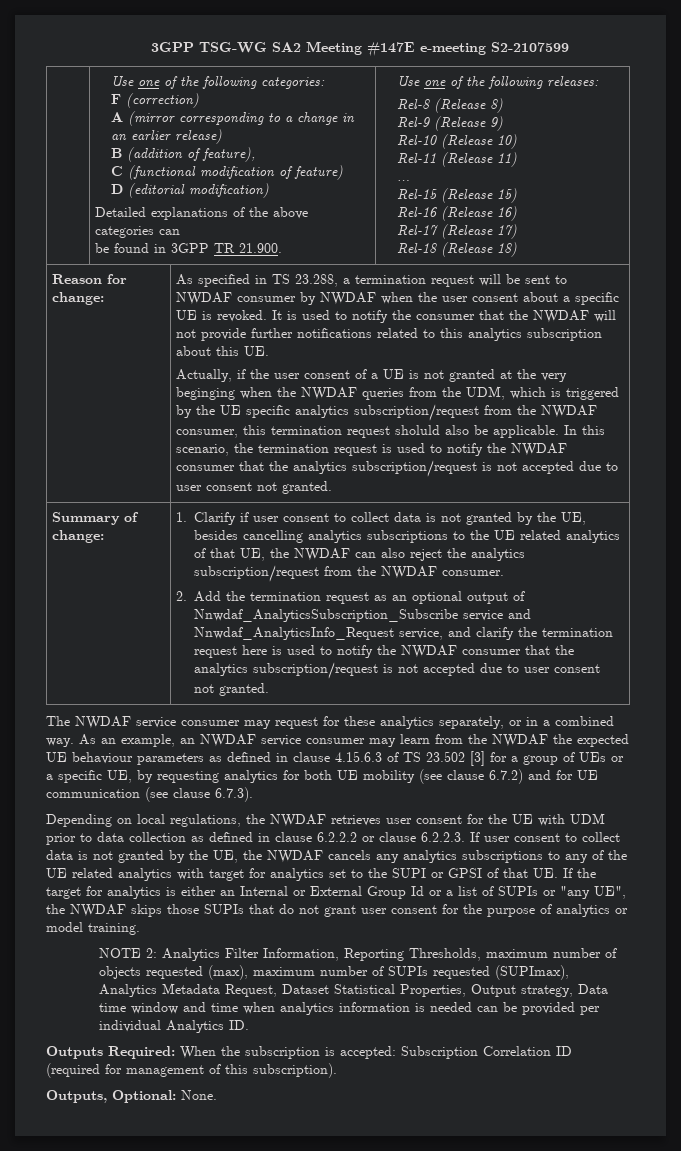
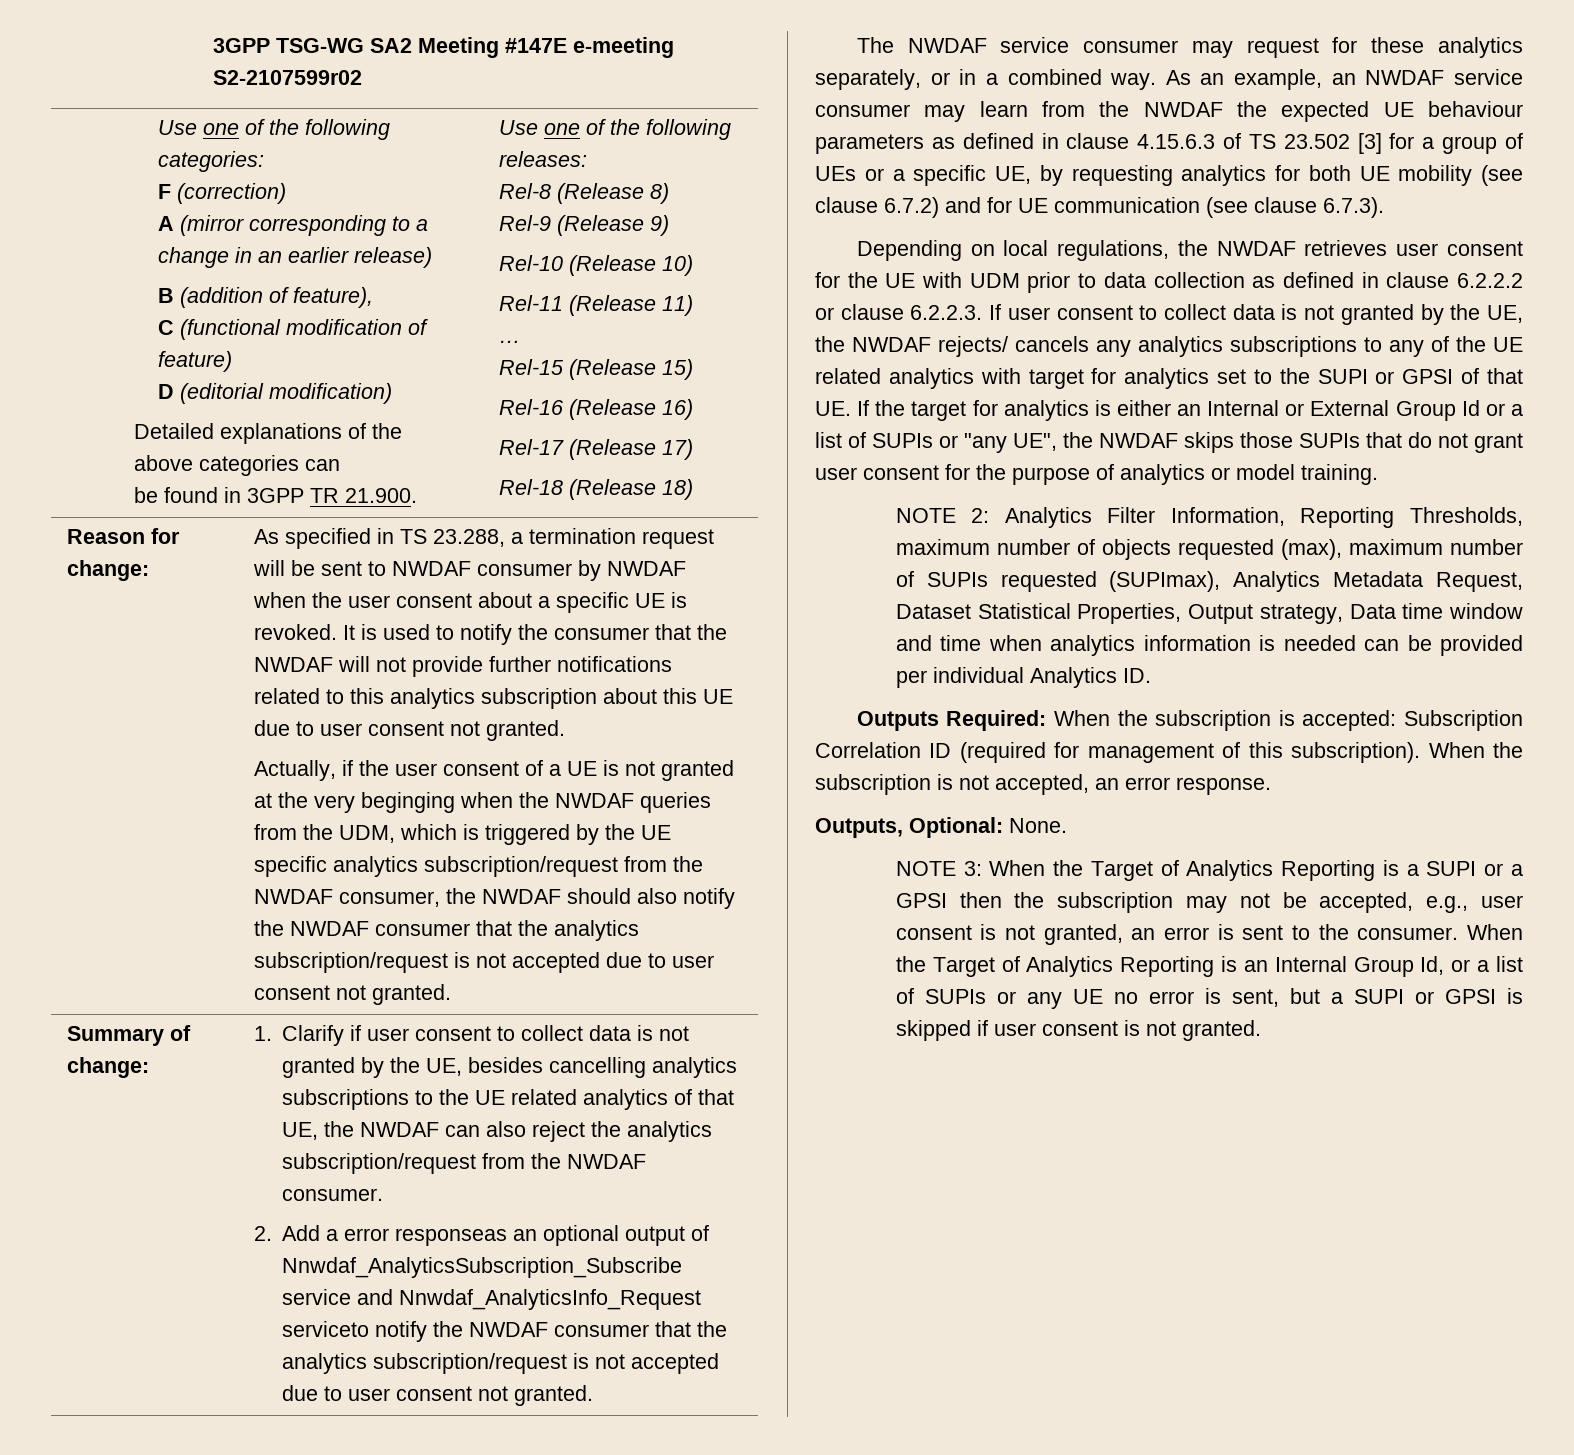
[491,42,570,52] S2-2107599 -> [212,70,362,85] S2-2107599r02
[244,346,270,356] UE. -> [702,689,733,704] [253,720,565,741] UE due to user consent not granted.
[243,425,606,438] [176,443,443,456] this termination request sholuld also be applicable. In this scenario, the termination request is used to -> [445,888,677,904] the NWDAF should also
[226,591,388,604] the termination request as -> [326,1228,508,1246] a error responseas
[399,627,614,640] [194,645,333,658] service, and clarify the termination request here is used to -> [282,1321,370,1337] serviceto
(323, 856) none -> [938,336,1008,357] rejects/
[46,1090,217,1103] // Outputs, Optional: None. -> [1428,742,1523,758] [815,774,1271,795] [815,817,1067,838] [895,860,1523,881] [895,892,1523,913] [895,924,1523,945] [895,956,1523,977] [895,988,1523,1009] [895,1020,1261,1041] When the subscription is not accepted, an error response. // Outputs, Optional: None. // NOTE 3: When the Target of Analytics Reporting is a SUPI or a GPSI then the subscription may not be accepted, e.g., user consent is not granted, an error is sent to the consumer. When the Target of Analytics Reporting is an Internal Group Id, or a list of SUPIs or any UE no error is sent, but a SUPI or GPSI is skipped if user consent is not granted.

